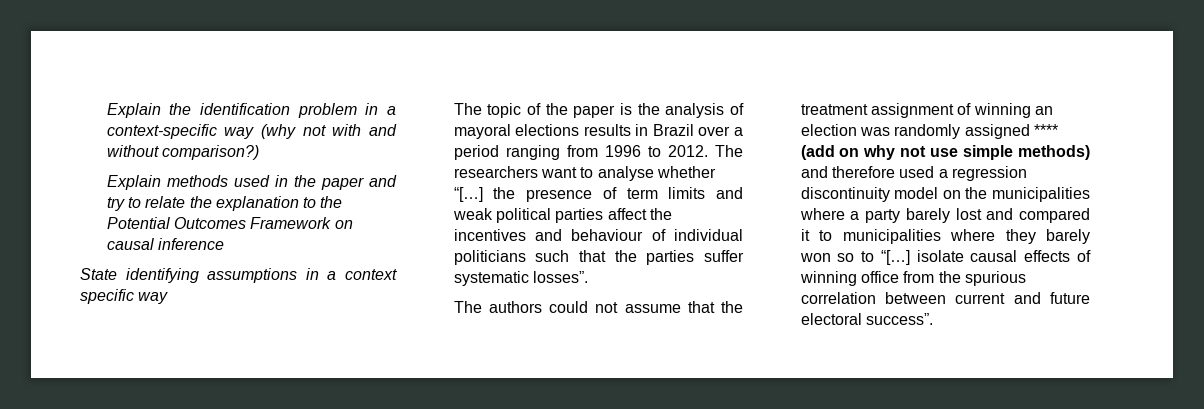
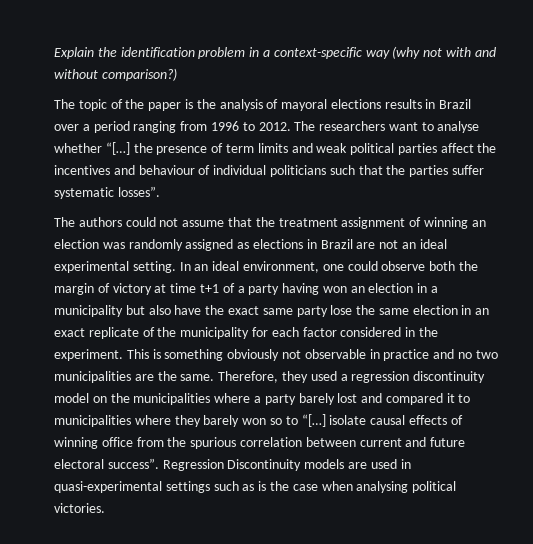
[106,175,397,190] [106,196,343,211] [106,217,353,229] [106,238,224,250] [80,268,397,283] [80,289,169,304] // Explain methods used in the paper and try to relate the explanation to the Potential Outcomes Framework on causal inference // State identifying assumptions in a context specific way -> (177, 74) none
[1033,124,1058,136] [800,145,1090,160] [800,166,895,178] **** (add on why not use simple methods) and therefore -> [237,239,447,249] [54,261,478,273] [54,283,438,295] [54,305,490,317] [54,327,438,339] [54,349,498,361] [54,371,308,383] as elections in Brazil are not an ideal experimental setting. In an ideal environment, one could observe both the margin of victory at time t+1 of a party having won an election in a municipality but also have the exact same party lose the same election in an exact replicate of the municipality for each factor considered in the experiment. This is something obviously not observable in practice and no two municipalities are the same. Therefore, they
(933, 319) none -> [162,459,411,471] [54,481,457,493] [54,503,106,513] Regression Discontinuity models are used in quasi-experimental settings such as is the case when analysing political victories.

